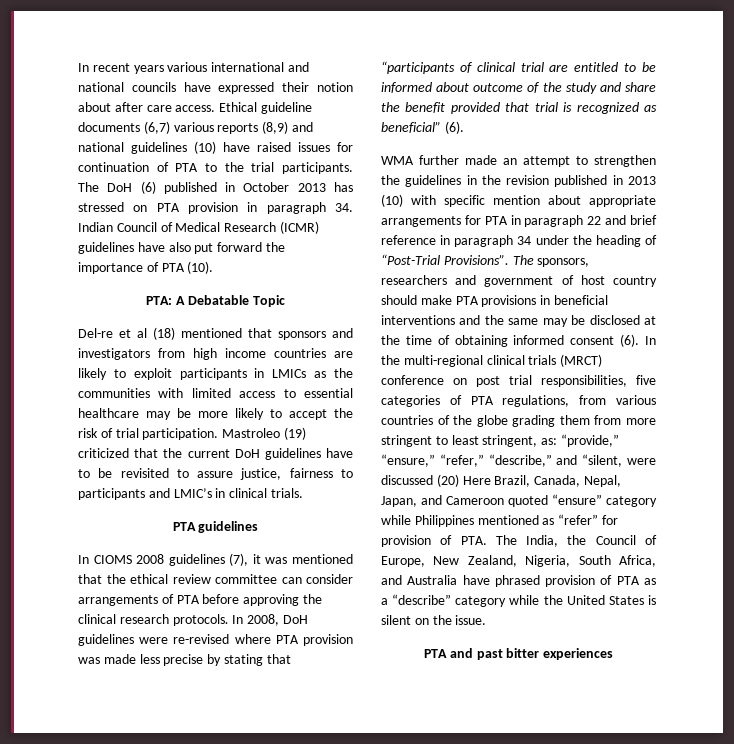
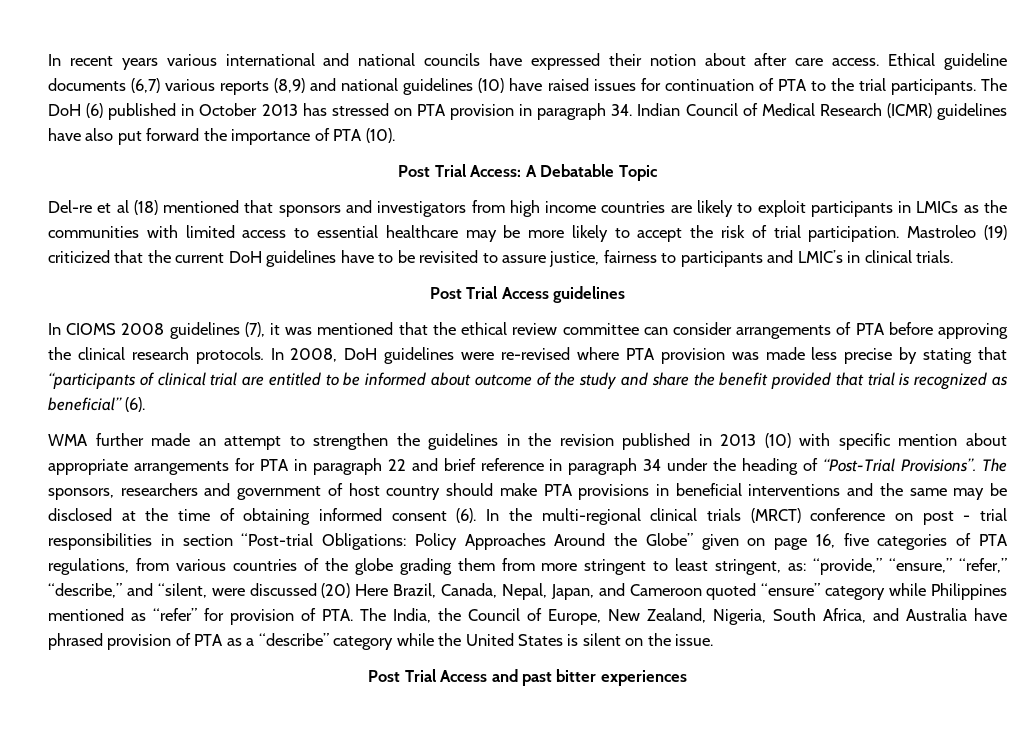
[146,296,173,305] PTA: -> [398,164,522,177] Post Trial Access:
[172,522,196,531] PTA -> [429,286,549,299] Post Trial Access
[509,375,627,387] trial responsibilities, -> [963,508,1008,521] [48,533,835,550] - trial responsibilities in section “Post-trial Obligations: Policy Approaches Around the Globe” given on page 16,
[423,649,447,658] PTA -> [368,669,488,682] Post Trial Access

